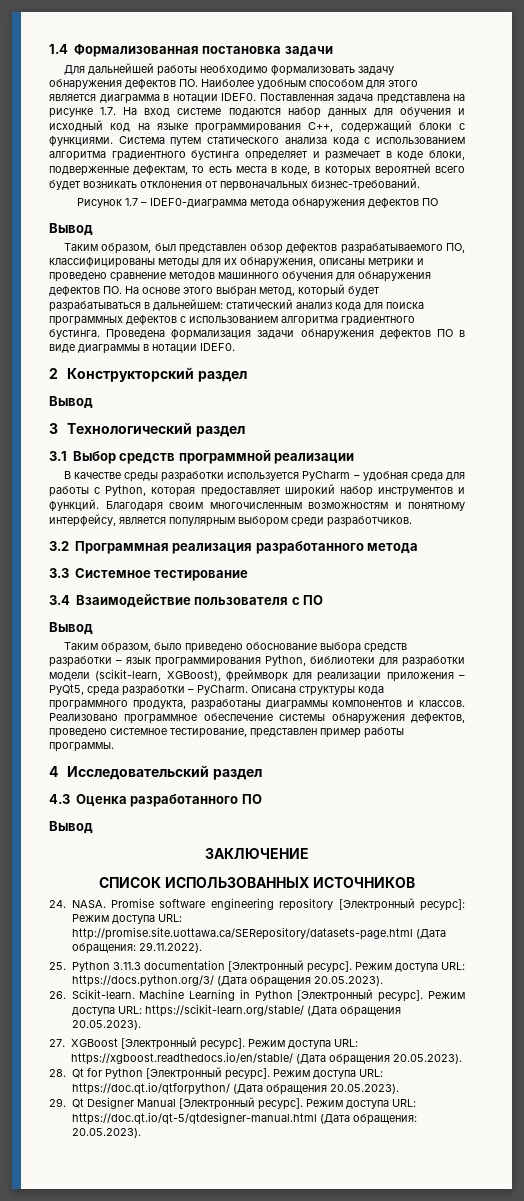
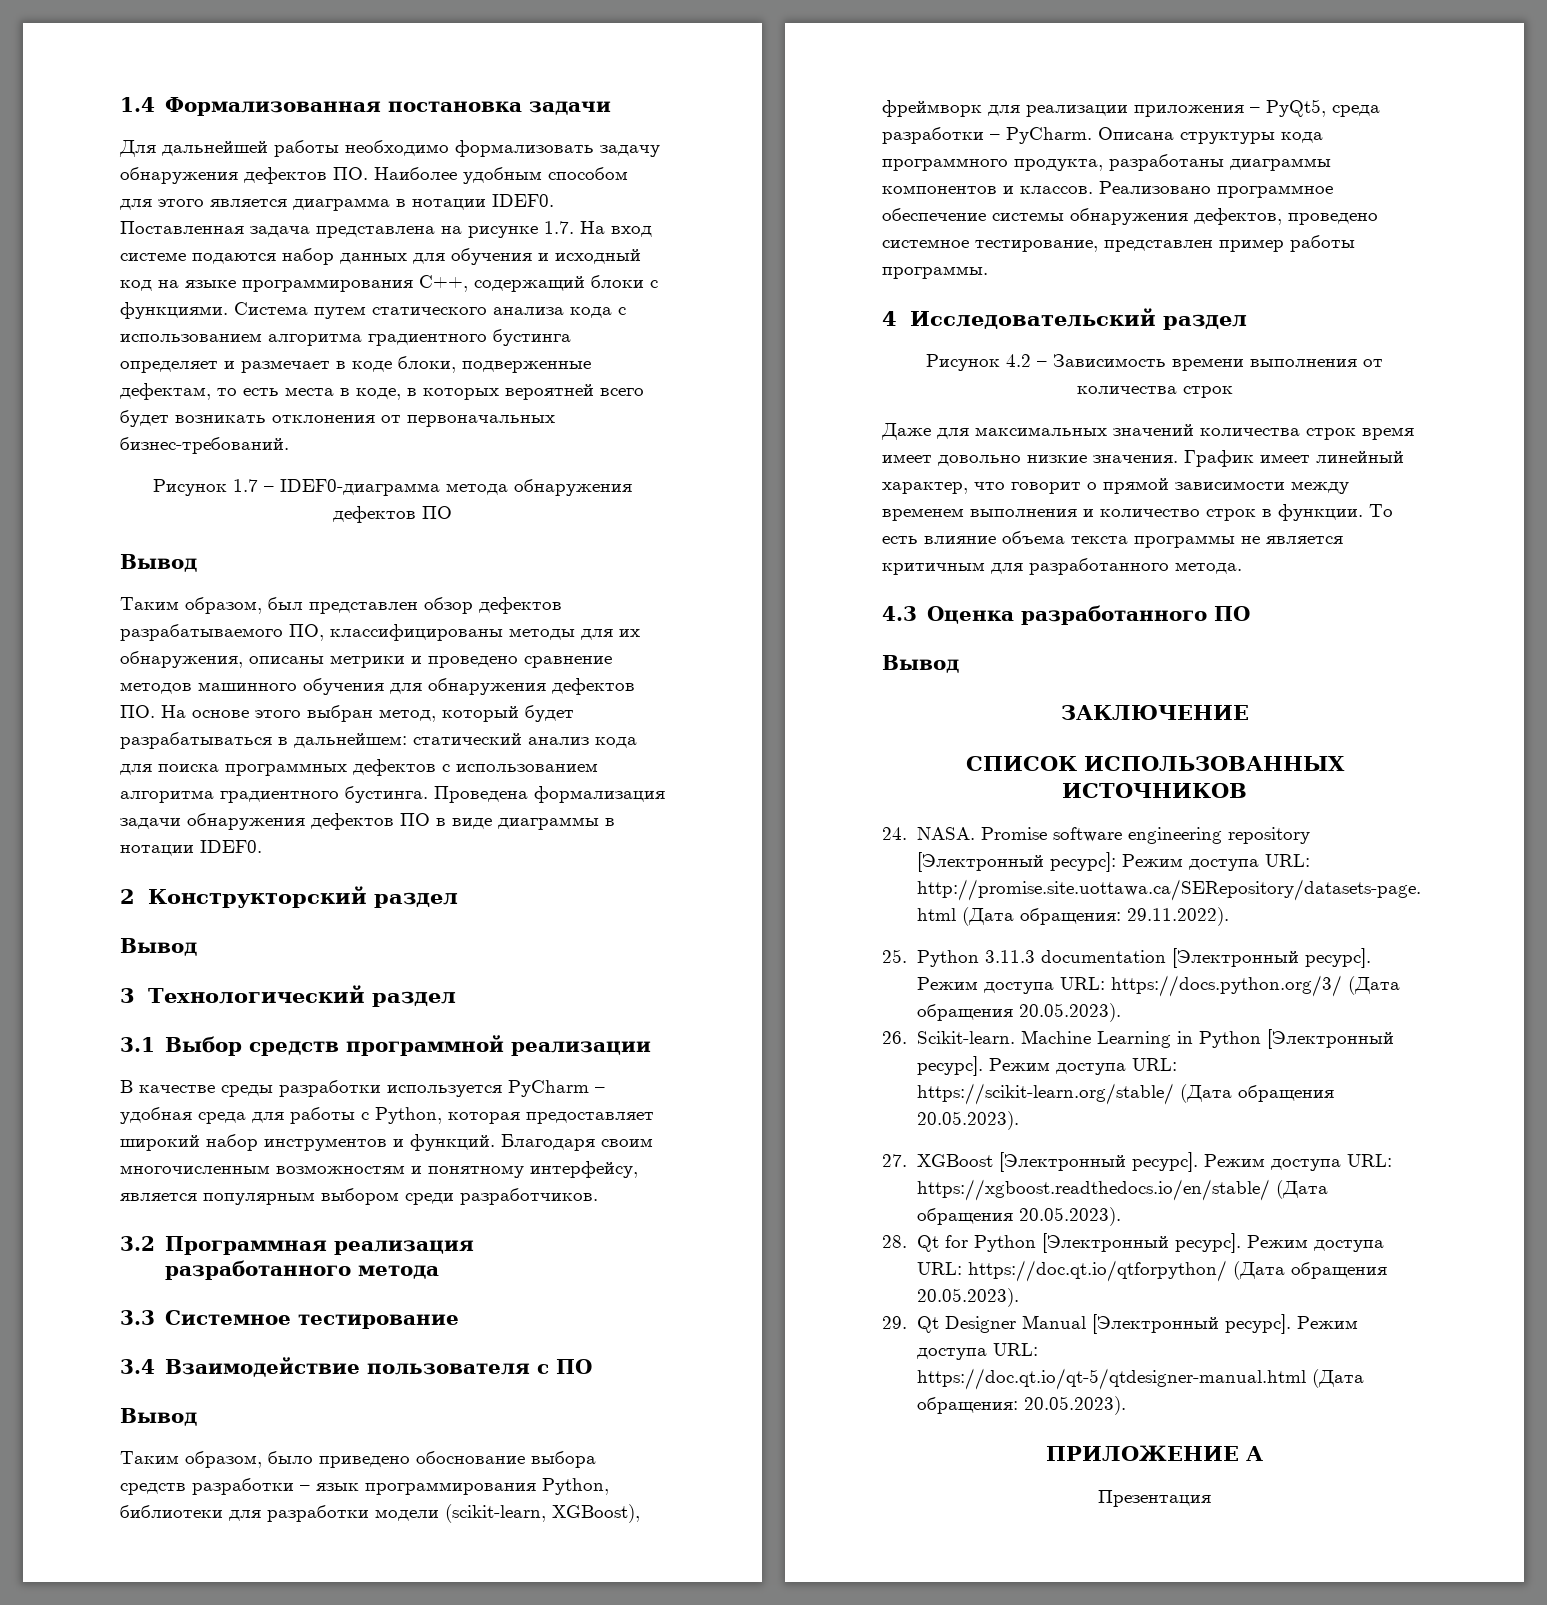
(262, 774) none -> [926,354,1383,371] [1076,386,1233,398] [881,423,1414,440] [882,450,1404,467] [882,478,1349,494] [882,504,1393,521] [882,531,1343,548] [882,558,1242,575] // Рисунок 4.2 – Зависимость времени выполнения от количества строк // Даже для максимальных значений количества строк время имеет довольно низкие значения. График имеет линейный характер, что говорит о прямой зависимости между временем выполнения и количество строк в функции. То есть влияние объема текста программы не является критичным для разработанного метода.
(141, 1133) none -> [1046,1445,1263,1461] [1098,1490,1211,1507] // ПРИЛОЖЕНИЕ А // Презентация

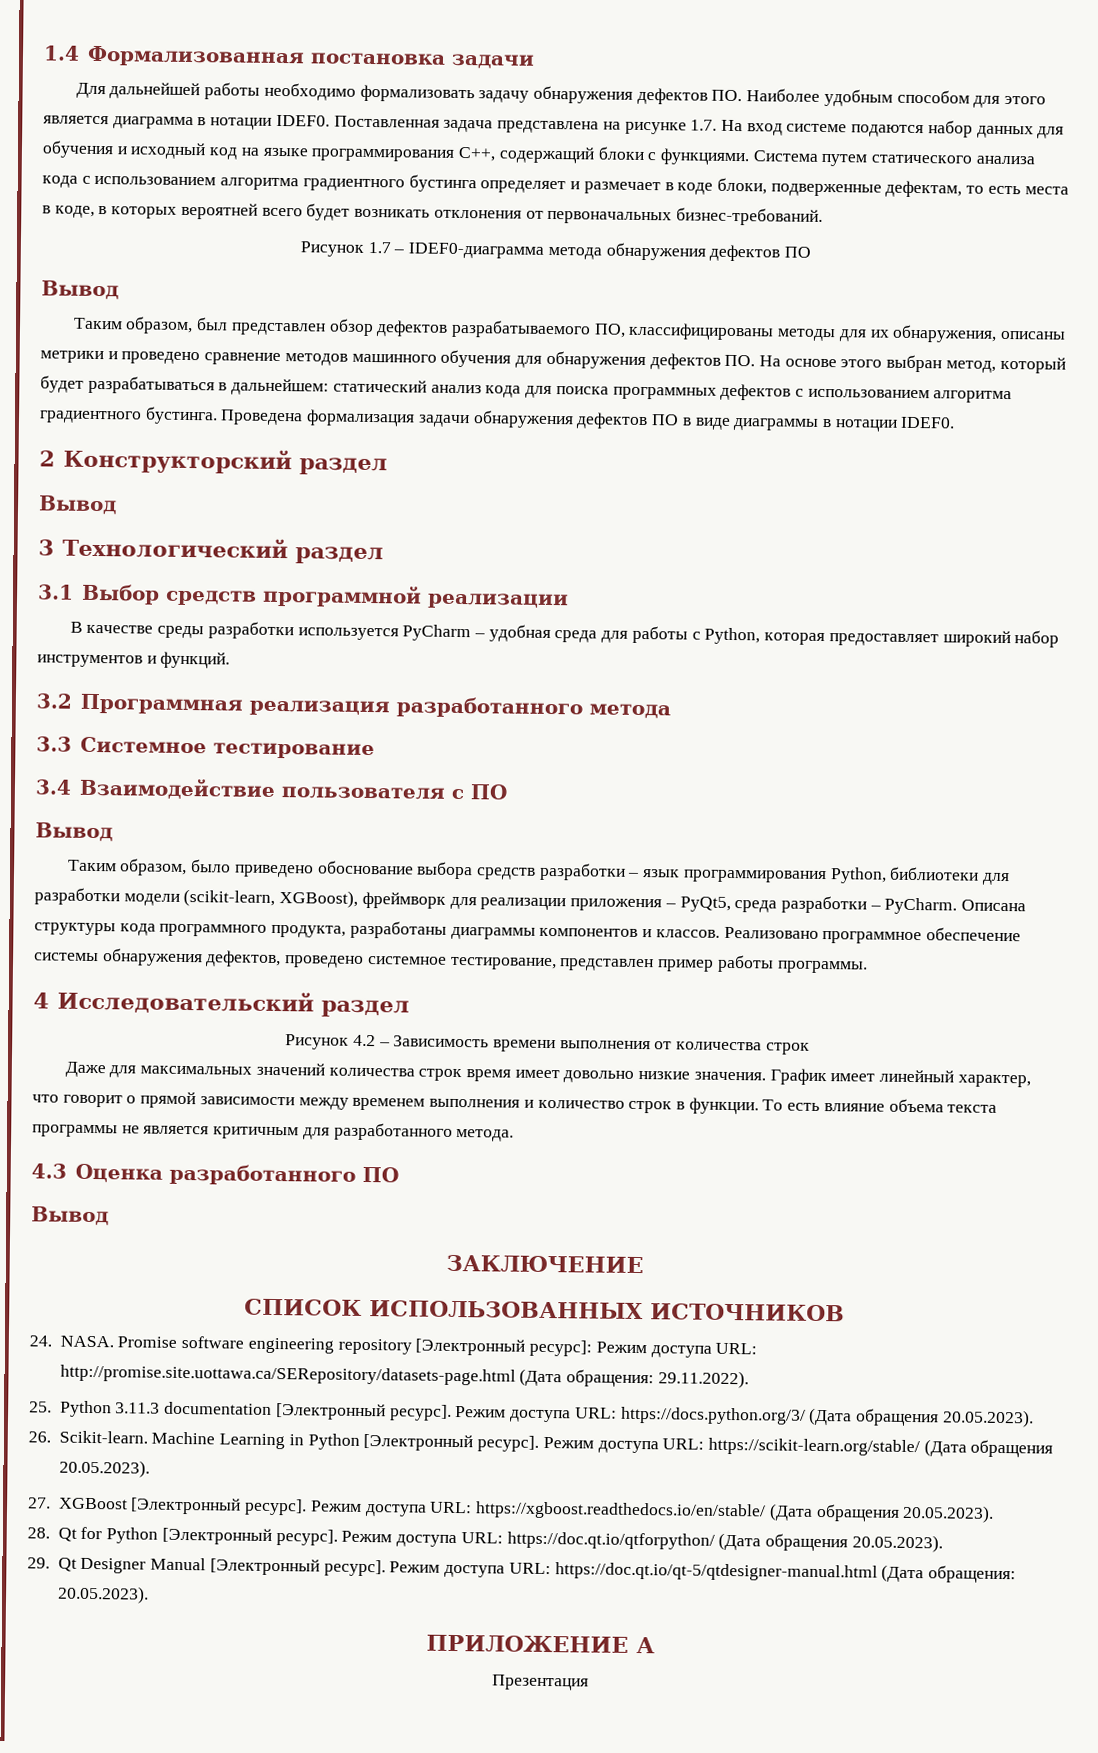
[501,1134,653,1151] [120,1161,638,1178] [120,1188,598,1205] Благодаря своим многочисленным возможностям и понятному интерфейсу, является популярным выбором среди разработчиков. -> (231, 660) none

